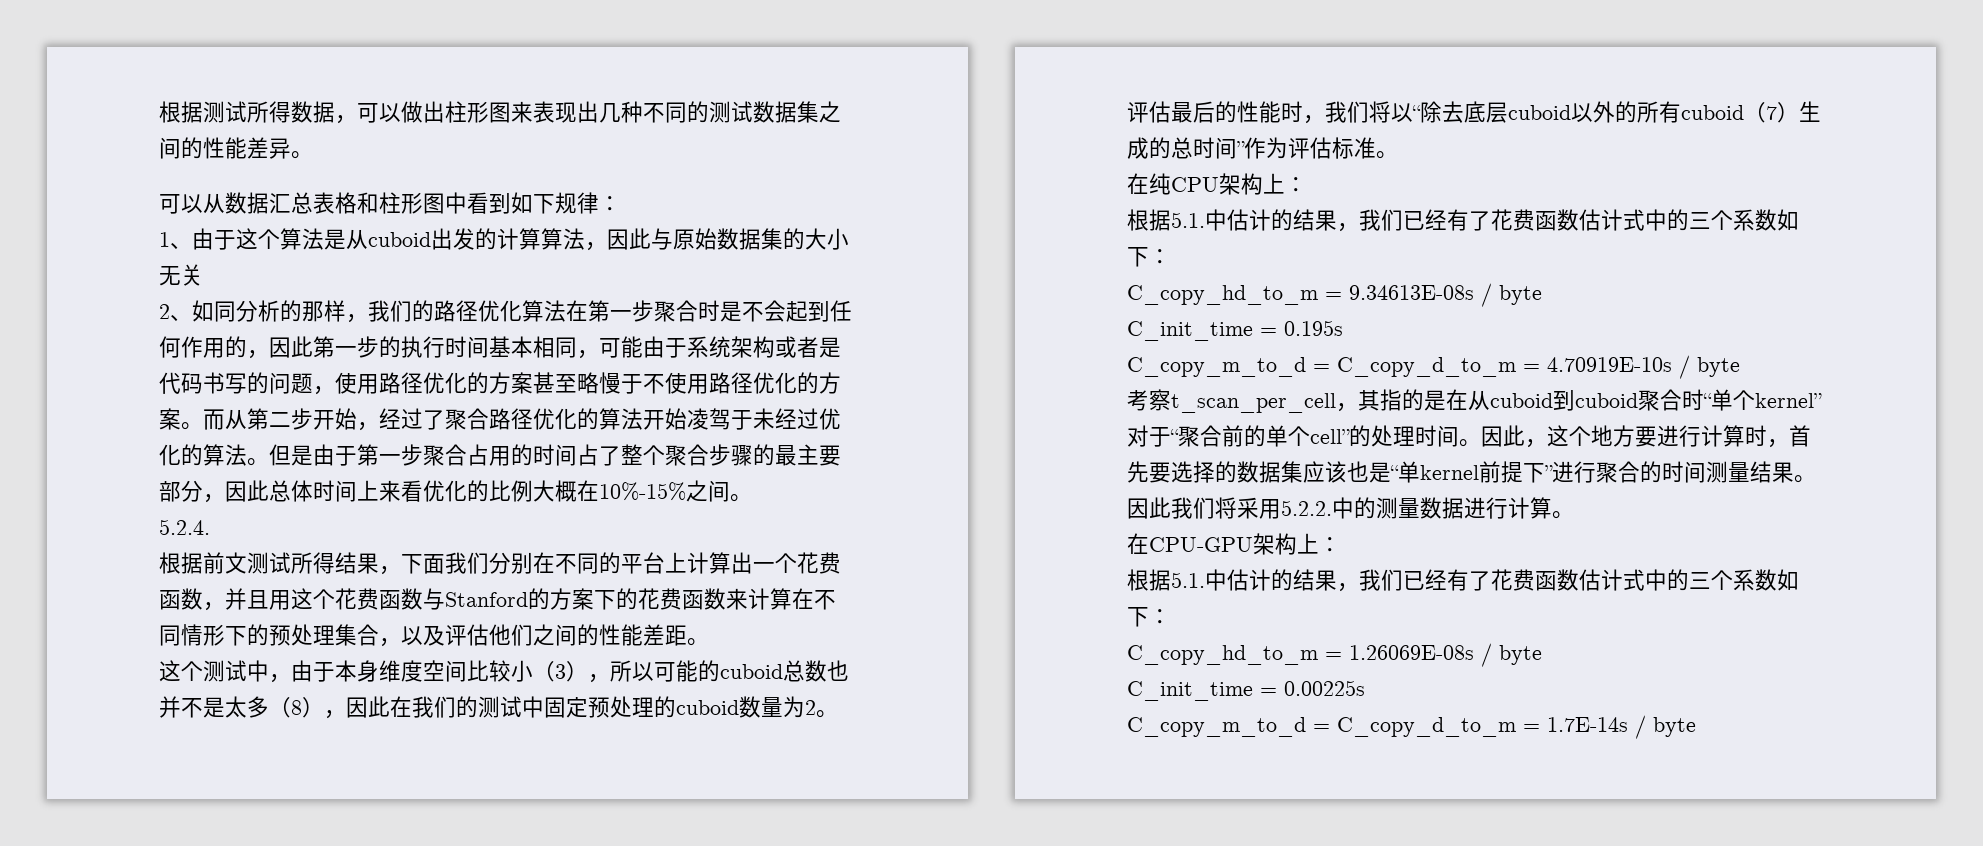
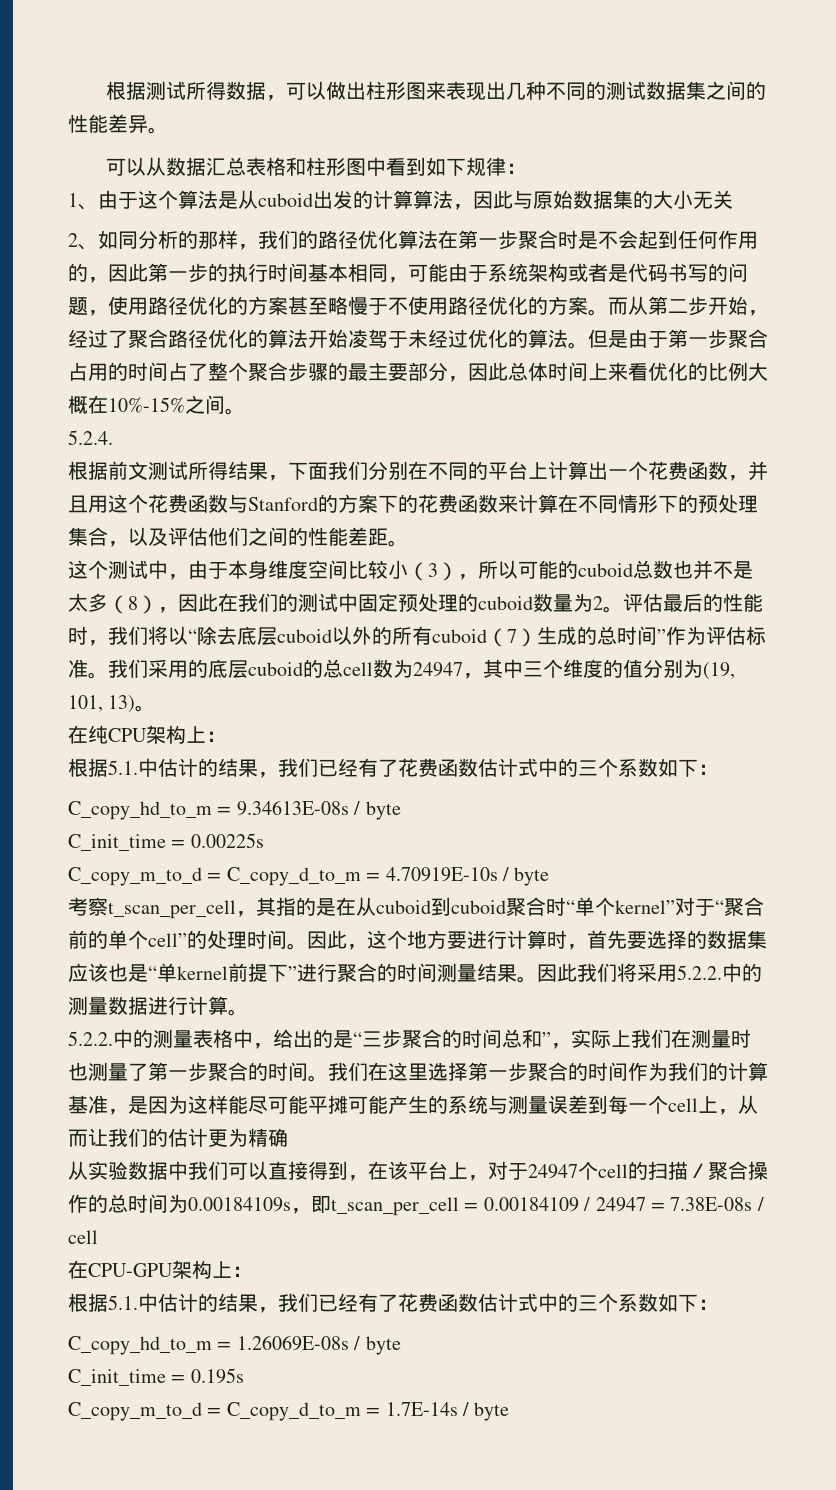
(1398, 155) none -> [108,659,735,680] [68,695,156,713] 我们采用的底层cuboid的总cell数为24947，其中三个维度的值分别为(19, 101, 13)。
[1284,320,1343,336] 0.195s -> [190,833,264,848] 0.00225s
(1574, 515) none -> [68,1029,751,1049] [68,1062,768,1082] [68,1095,758,1115] [68,1128,288,1147] [68,1161,768,1181] [68,1194,764,1216] [68,1230,98,1244] // 5.2.2.中的测量表格中，给出的是“三步聚合的时间总和”，实际上我们在测量时也测量了第一步聚合的时间。我们在这里选择第一步聚合的时间作为我们的计算基准，是因为这样能尽可能平摊可能产生的系统与测量误差到每一个cell上，从而让我们的估计更为精确 // 从实验数据中我们可以直接得到，在该平台上，对于24947个cell的扫描／聚合操作的总时间为0.00184109s，即t_scan_per_cell = 0.00184109 / 24947 = 7.38E-08s / cell
[1284,680,1365,696] 0.00225s -> [190,1368,244,1384] 0.195s

